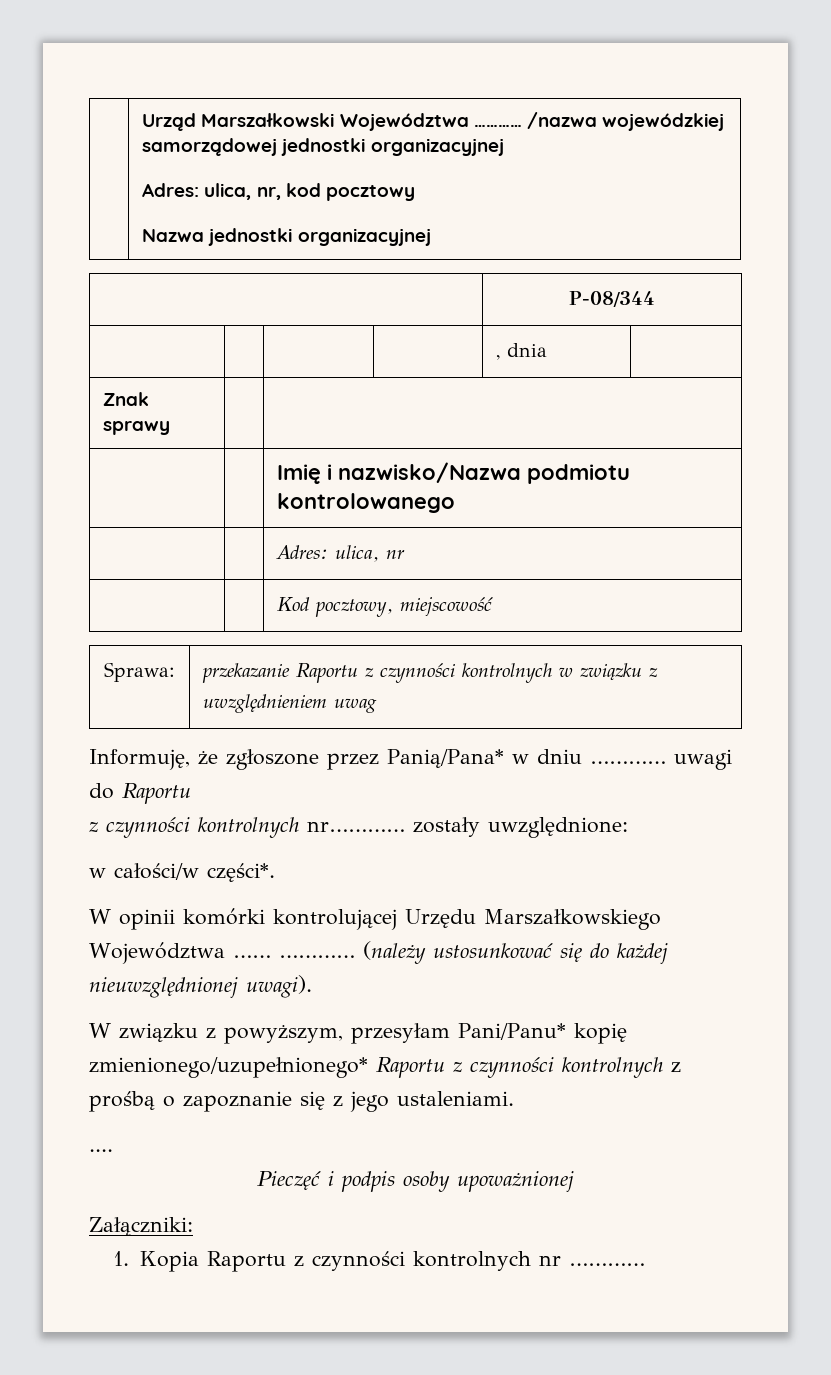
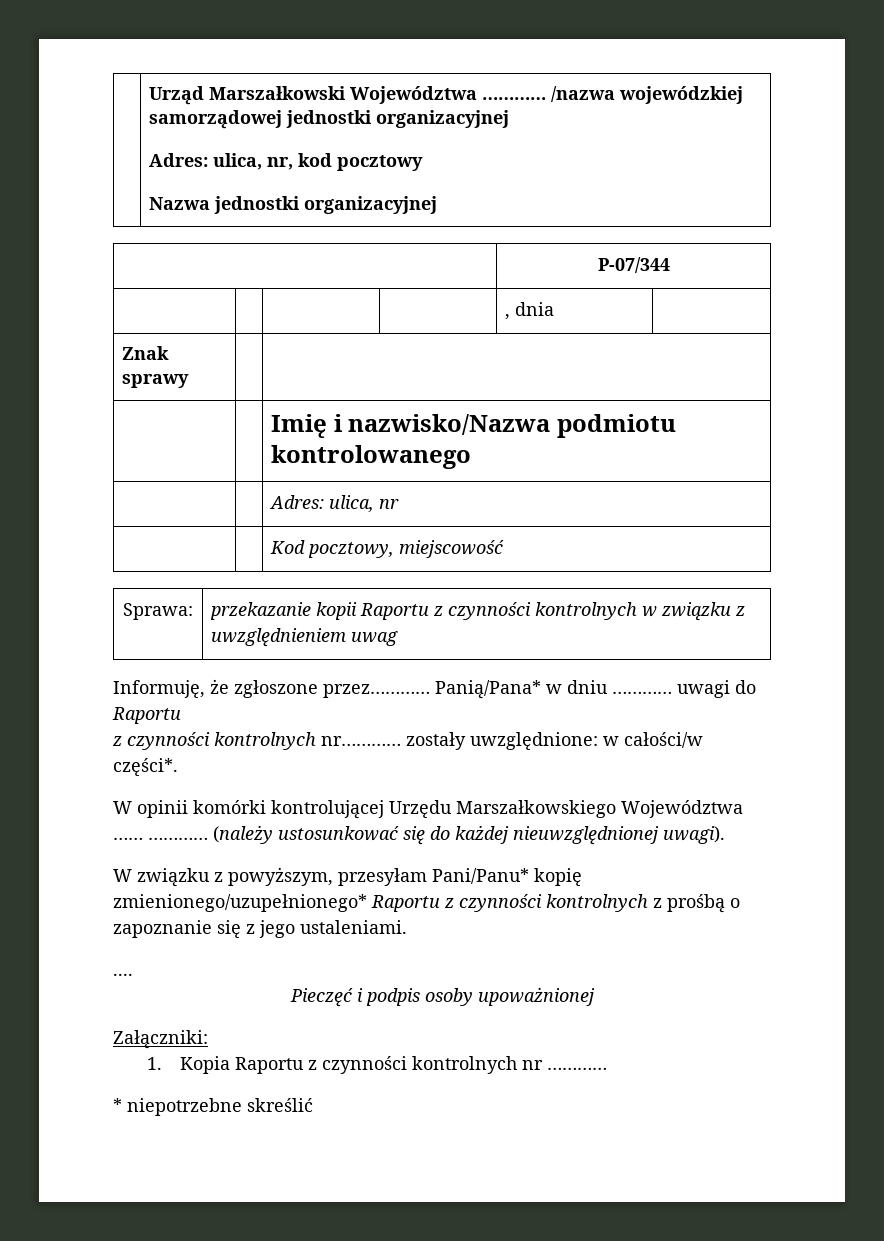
[569,291,655,307] P-08/344 -> [597,257,670,273] P-07/344
(291, 673) none -> [316,602,358,620] kopii
[327,753,379,770] przez -> [323,684,430,698] przez…………
(628, 827) // -> (598, 741) none
(645, 1264) none -> [113,1098,313,1116] // * niepotrzebne skreślić

